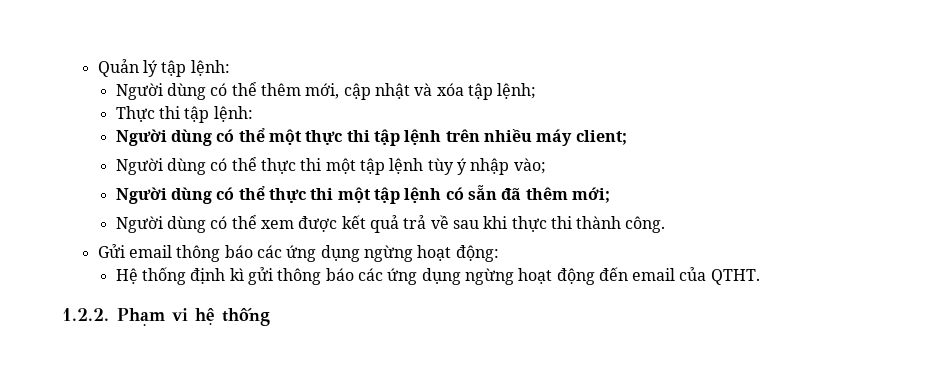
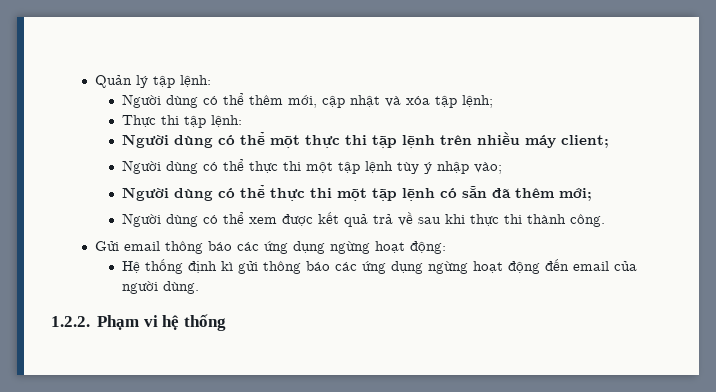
[710,269,760,285] QTHT. -> [122,281,200,294] người dùng.

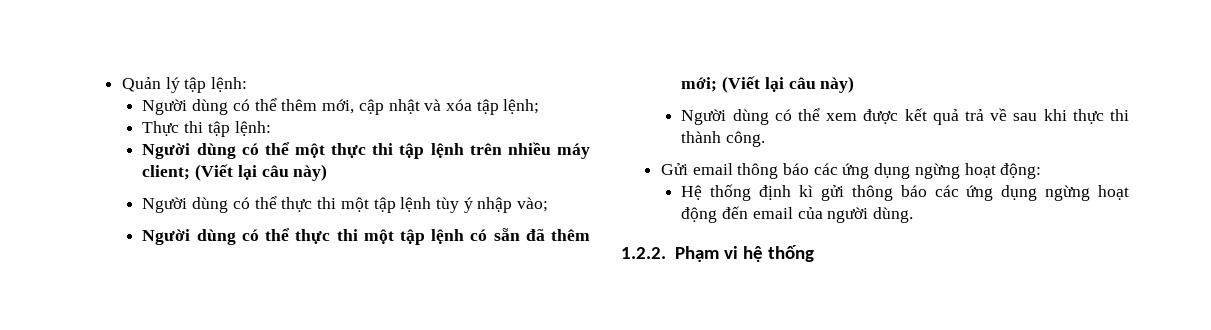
(610, 141) none -> [195,164,328,181] (Viết lại câu này)
(593, 194) none -> [722,76,855,93] (Viết lại câu này)

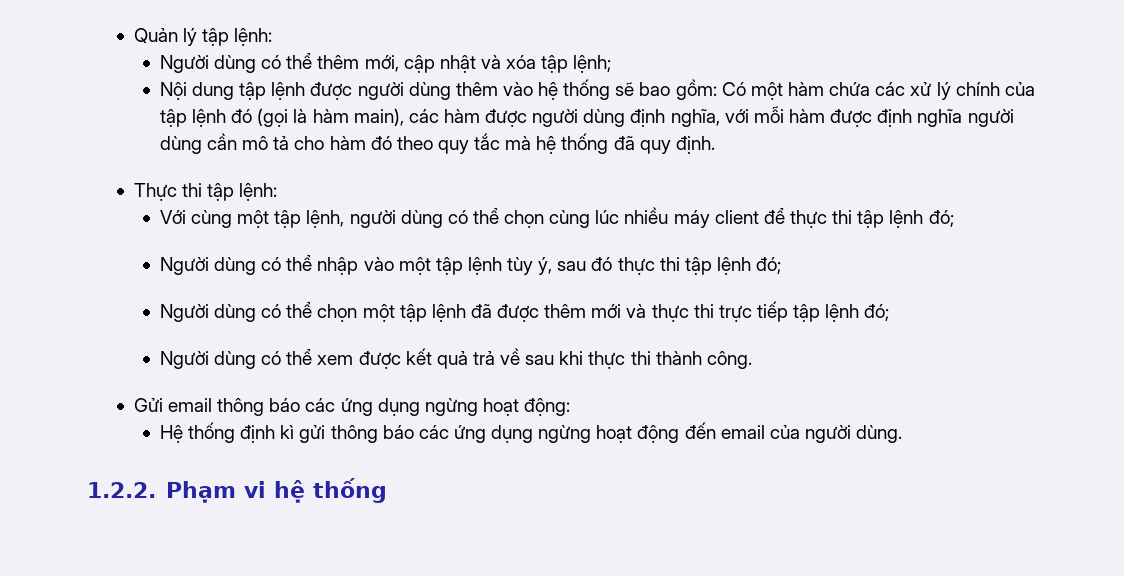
[142,121,271,137] [142,142,590,159] [142,164,328,181] [142,196,337,213] Thực thi tập lệnh: // Người dùng có thể một thực thi tập lệnh trên nhiều máy client; (Viết lại câu này) // Người dùng có thể thực thi -> [159,79,1035,100] [159,106,1014,127] [159,133,715,154] [133,183,278,201] [159,207,954,228] [159,254,394,275] Nội dung tập lệnh được người dùng thêm vào hệ thống sẽ bao gồm: Có một hàm chứa các xử lý chính của tập lệnh đó (gọi là hàm main), các hàm được người dùng định nghĩa, với mỗi hàm được định nghĩa người dùng cần mô tả cho hàm đó theo quy tắc mà hệ thống đã quy định. // Thực thi tập lệnh: // Với cùng một tập lệnh, người dùng có thể chọn cùng lúc nhiều máy client để thực thi tập lệnh đó; // Người dùng có thể nhập vào
[463,197,549,213] [142,228,590,245] [681,76,855,93] ý nhập vào; // Người dùng có thể thực thi một tập lệnh có sẵn đã thêm mới; (Viết lại câu này) -> [538,257,782,275] [159,301,890,322] ý, sau đó thực thi tập lệnh đó; // Người dùng có thể chọn một tập lệnh đã được thêm mới và thực thi trực tiếp tập lệnh đó;

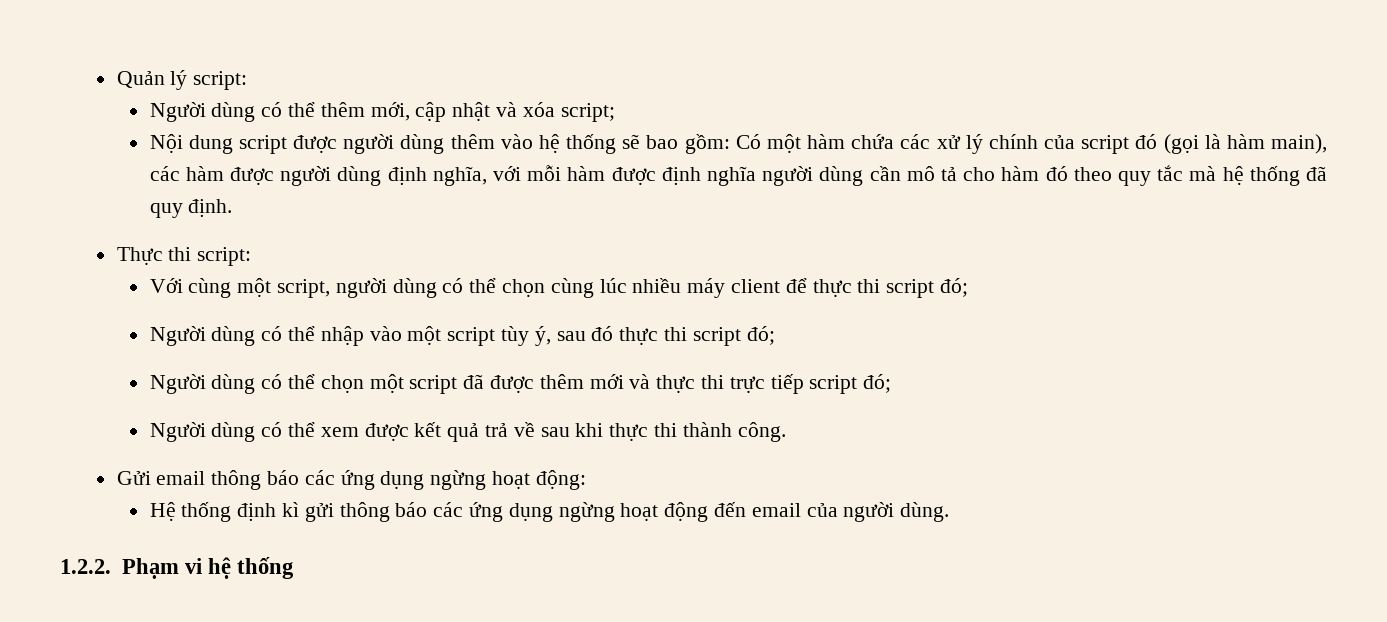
[202,28,273,46] tập lệnh: -> [193,71,248,90] script:
[541,55,612,73] tập lệnh; -> [560,103,615,122] script;
[239,82,306,100] tập lệnh -> [238,135,287,154] script
[159,109,227,127] tập lệnh -> [1081,135,1130,154] script
[207,183,278,201] tập lệnh: -> [197,247,252,266] script:
[274,210,345,228] tập lệnh, -> [276,279,330,298] script,
[857,210,924,228] tập lệnh -> [886,279,935,298] script
[435,257,502,275] tập lệnh -> [447,327,496,346] script
[684,257,751,275] tập lệnh -> [692,327,741,346] script
[399,304,466,322] tập lệnh -> [409,375,458,394] script
[793,304,860,322] tập lệnh -> [809,375,858,394] script

